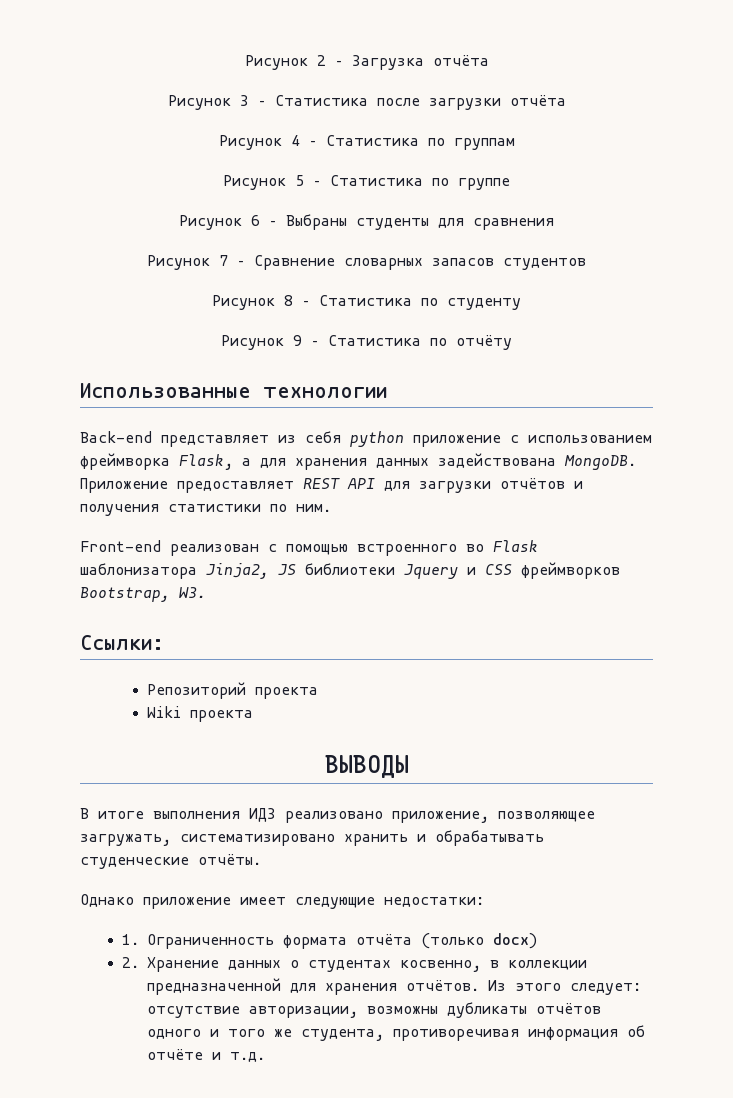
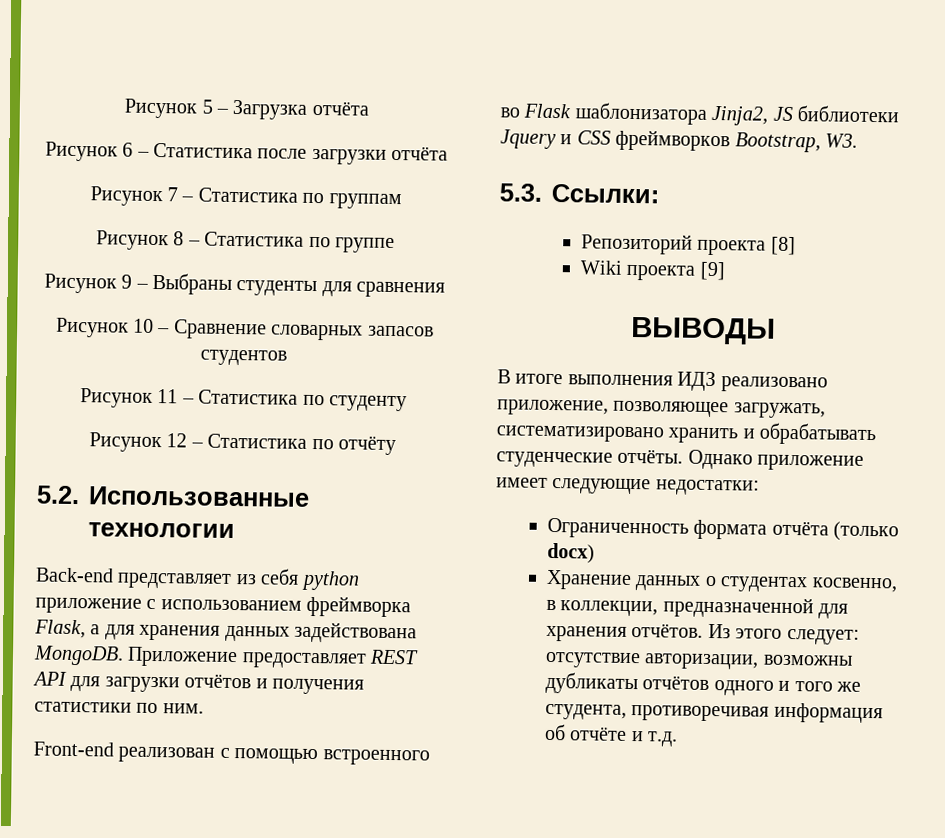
[244,55,326,70] Рисунок 2 -> [124,98,213,119] Рисунок 5
[239,95,249,106] 3 -> [122,142,134,157] 6
[290,135,300,146] 4 -> [166,187,178,202] 7
[295,175,304,186] 5 -> [173,231,185,246] 8
[251,215,260,226] 6 -> [121,274,133,289] 9
[219,255,228,266] 7 -> [132,318,154,333] 10
[284,295,293,306] 8 -> [157,389,179,404] 11
[293,335,302,346] 9 -> [166,433,188,448] 12
(512, 342) none -> [36,485,80,505] 5.2.
(206, 592) none -> [499,183,542,202] 5.3.
(319, 693) none -> [770,236,796,256] [8]
(254, 716) none -> [699,261,725,281] [9]
(261, 859) // -> (684, 456) none
[122,934,140,945] 1. -> (760, 487) none
[122,957,140,968] 2. -> (596, 553) none
[508,960,588,970] коллекции -> [560,600,659,617] коллекции,

